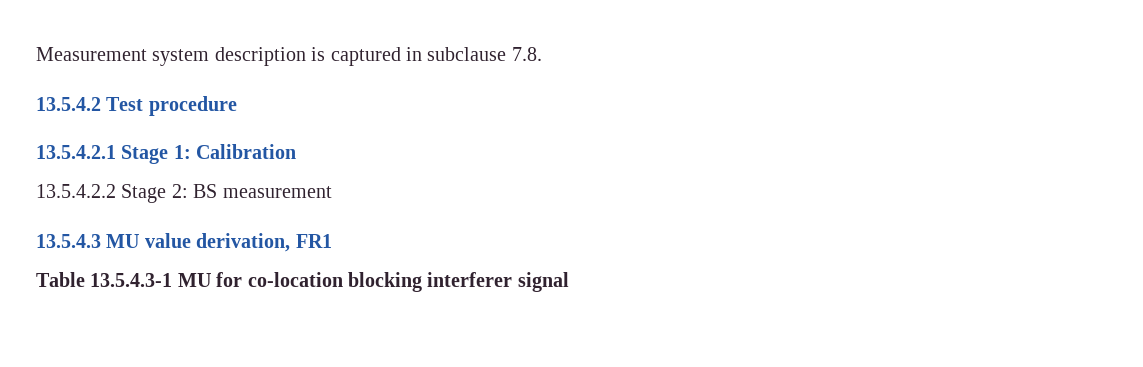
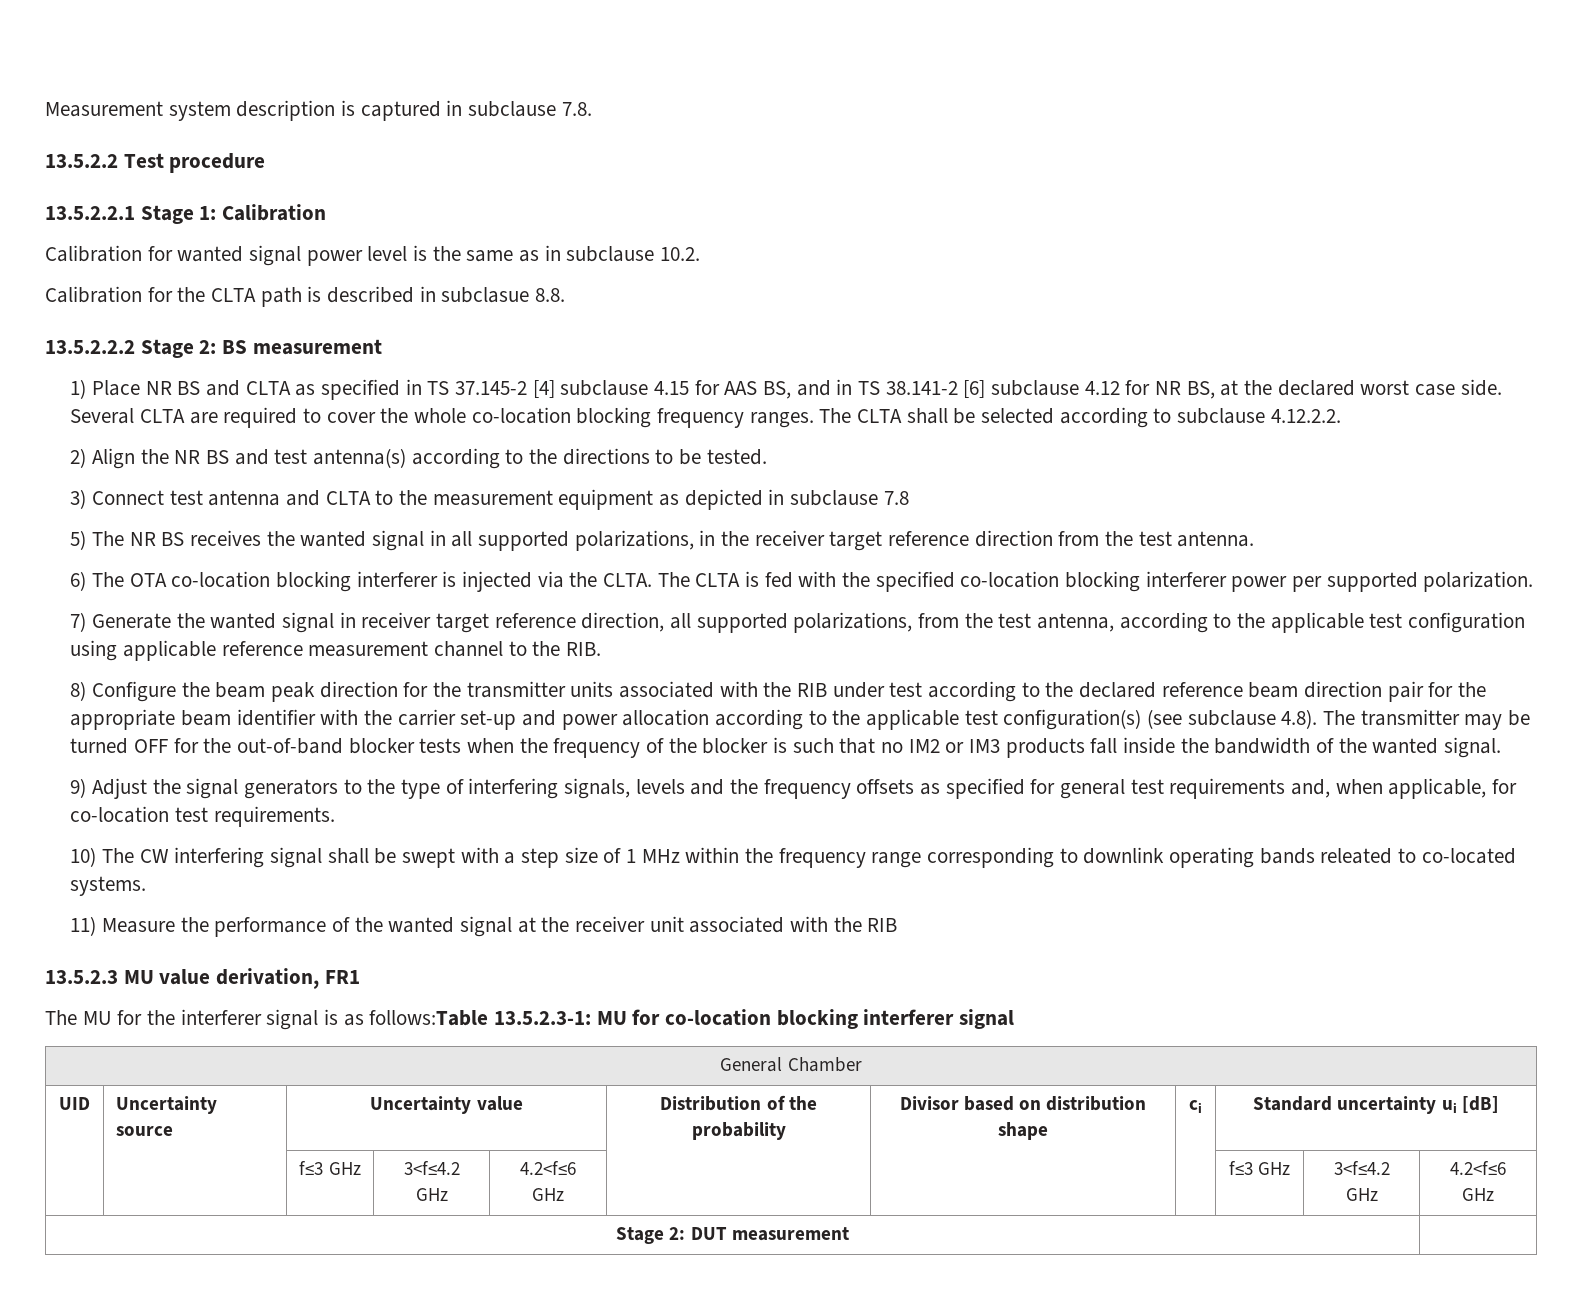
[36,97,101,111] 13.5.4.2 -> [45,154,118,168] 13.5.2.2
[36,145,116,159] 13.5.4.2.1 -> [45,206,135,220] 13.5.2.2.1
[36,184,332,203] [36,233,332,252] [36,272,173,287] 13.5.4.2.2 Stage 2: BS measurement // 13.5.4.3 MU value derivation, FR1 // Table 13.5.4.3-1 -> [45,245,701,266] [45,286,566,307] [45,339,382,358] [70,379,1502,400] [70,407,1341,428] [70,448,767,469] [70,489,909,510] [70,530,1255,551] [70,571,1534,592] [70,612,1525,633] [70,640,601,661] [70,681,1486,702] [70,709,1530,730] [70,737,1501,758] [70,778,1517,799] [70,806,335,827] [70,847,1516,868] [70,876,147,896] [70,916,898,937] [45,968,360,989] [45,1009,592,1030] Calibration for wanted signal power level is the same as in subclause 10.2. // Calibration for the CLTA path is described in subclasue 8.8. // 13.5.2.2.2 Stage 2: BS measurement // 1) Place NR BS and CLTA as specified in TS 37.145-2 [4] subclause 4.15 for AAS BS, and in TS 38.141-2 [6] subclause 4.12 for NR BS, at the declared worst case side. Several CLTA are required to cover the whole co-location blocking frequency ranges. The CLTA shall be selected according to subclause 4.12.2.2. // 2) Align the NR BS and test antenna(s) according to the directions to be tested. // 3) Connect test antenna and CLTA to the measurement equipment as depicted in subclause 7.8 // 5) The NR BS receives the wanted signal in all supported polarizations, in the receiver target reference direction from the test antenna. // 6) The OTA co-location blocking interferer is injected via the CLTA. The CLTA is fed with the specified co-location blocking interferer power per supported polarization. // 7) Generate the wanted signal in receiver target reference direction, all supported polarizations, from the test antenna, according to the applicable test configuration using applicable reference measurement channel to the RIB. // 8) Configure the beam peak direction for the transmitter units associated with the RIB under test according to the declared reference beam direction pair for the appropriate beam identifier with the carrier set-up and power allocation according to the applicable test configuration(s) (see subclause 4.8). The transmitter may be turned OFF for the out-of-band blocker tests when the frequency of the blocker is such that no IM2 or IM3 products fall inside the bandwidth of the wanted signal. // 9) Adjust the signal generators to the type of interfering signals, levels and the frequency offsets as specified for general test requirements and, when applicable, for co-location test requirements. // 10) The CW interfering signal shall be swept with a step size of 1 MHz within the frequency range corresponding to downlink operating bands releated to co-located systems. // 11) Measure the performance of the wanted signal at the receiver unit associated with the RIB // 13.5.2.3 MU value derivation, FR1 // The MU for the interferer signal is as follows:Table 13.5.2.3-1:
(569, 282) none -> [720,1057,862,1072] [59,1097,90,1110] [116,1096,218,1114] [116,1126,174,1136] [370,1096,523,1114] [660,1095,817,1111] [691,1122,786,1140] [899,1096,1147,1111] [998,1122,1048,1140] [1189,1100,1202,1113] [1253,1096,1499,1114] [299,1161,361,1175] [403,1161,460,1175] [415,1188,448,1201] [520,1161,576,1175] [532,1188,564,1201] [1228,1161,1291,1175] [1333,1161,1390,1175] [1345,1188,1378,1201] [1450,1161,1506,1175] [1462,1188,1494,1201] [616,1227,849,1244] // General Chamber // UID | Uncertainty source | Uncertainty value | Distribution of the probability | Divisor based on distribution shape | ci | Standard uncertainty ui [dB] // | | f≤3 GHz | 3<f≤4.2 GHz | 4.2<f≤6 GHz | | | | f≤3 GHz | 3<f≤4.2 GHz | 4.2<f≤6 GHz // Stage 2: DUT measurement |

